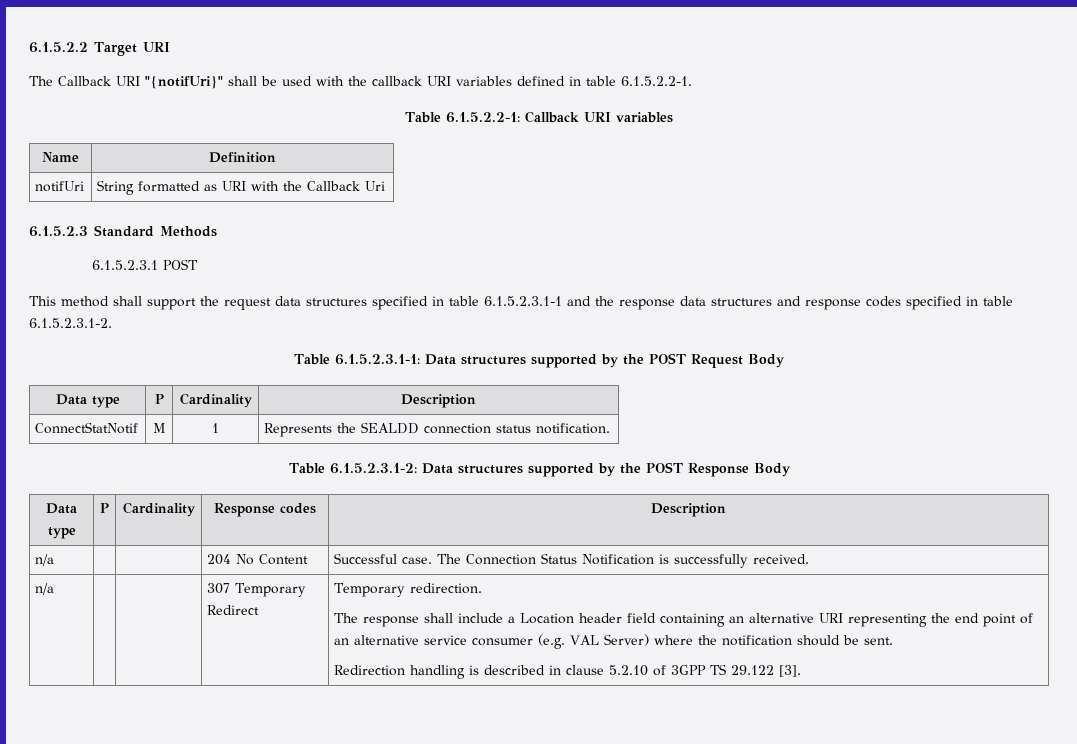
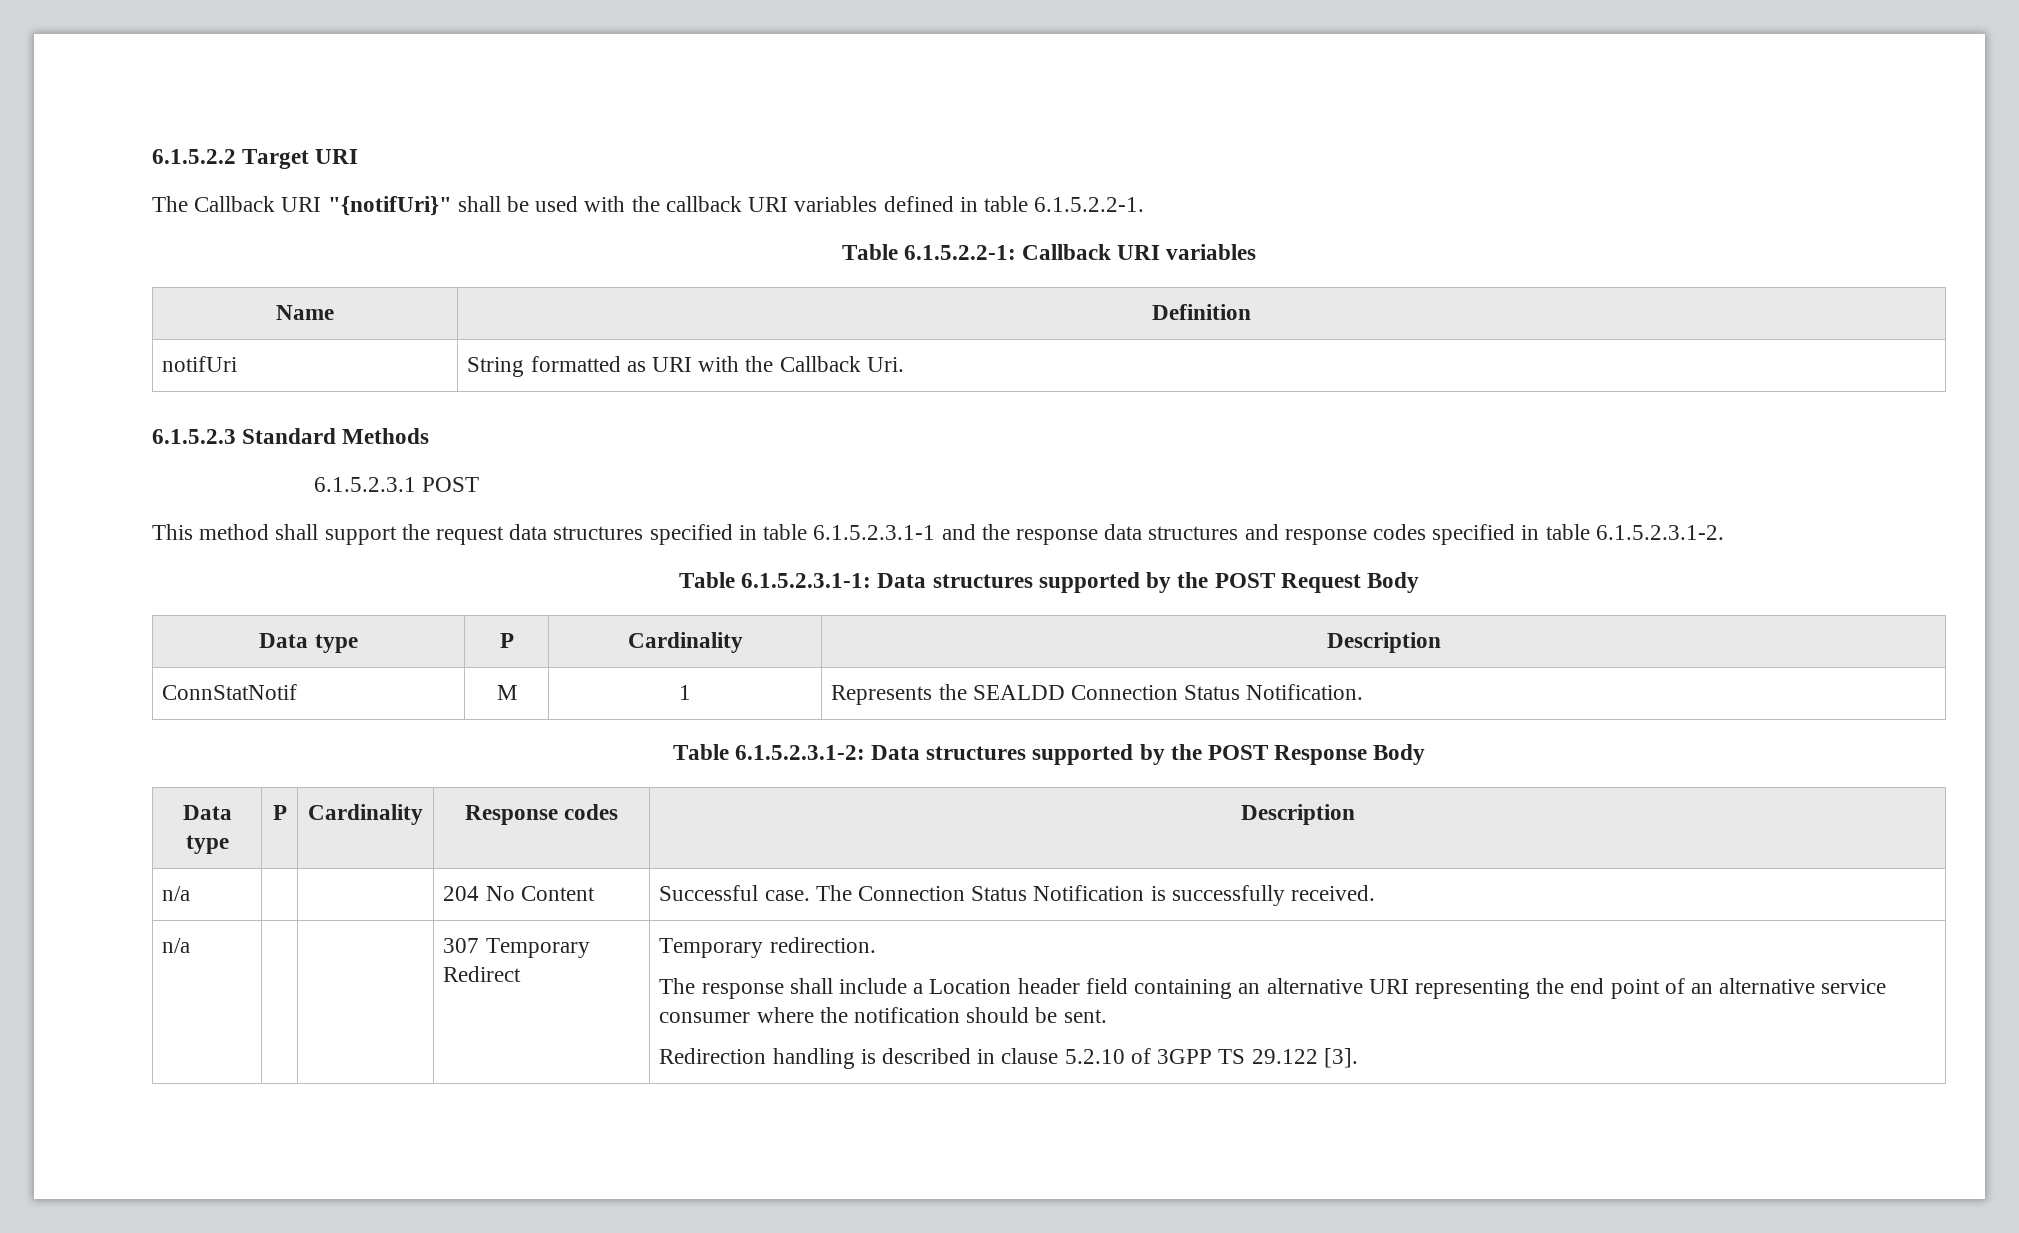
[365,181,386,191] Uri -> [866,357,904,372] Uri.
[35,422,139,434] ConnectStatNotif -> [162,684,298,700] ConnStatNotif
[424,423,611,434] connection status notification. -> [1071,684,1364,700] Connection Status Notification.
[538,634,650,649] (e.g. VAL Server) -> (751, 1017) none

